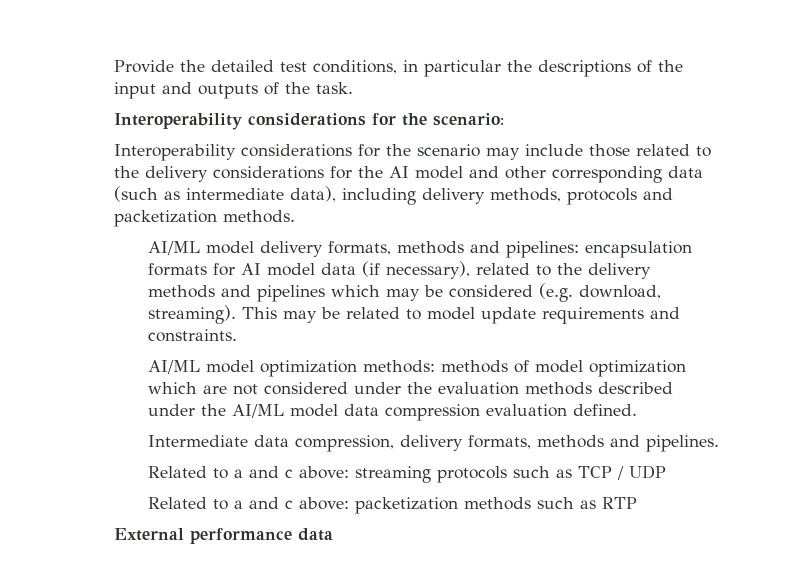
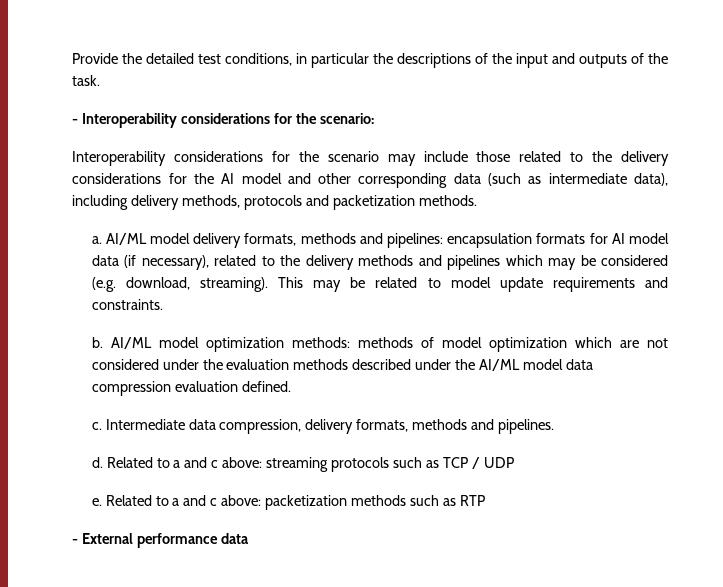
(353, 88) none -> [72,119,79,124] -
(295, 216) none -> [91,236,102,244] a.
(238, 335) none -> [91,337,103,348] b.
(638, 410) none -> [91,422,102,430] c.
(720, 443) none -> [91,457,103,468] d.
(667, 472) none -> [91,498,102,506] e.
(638, 503) none -> [72,539,79,544] -

